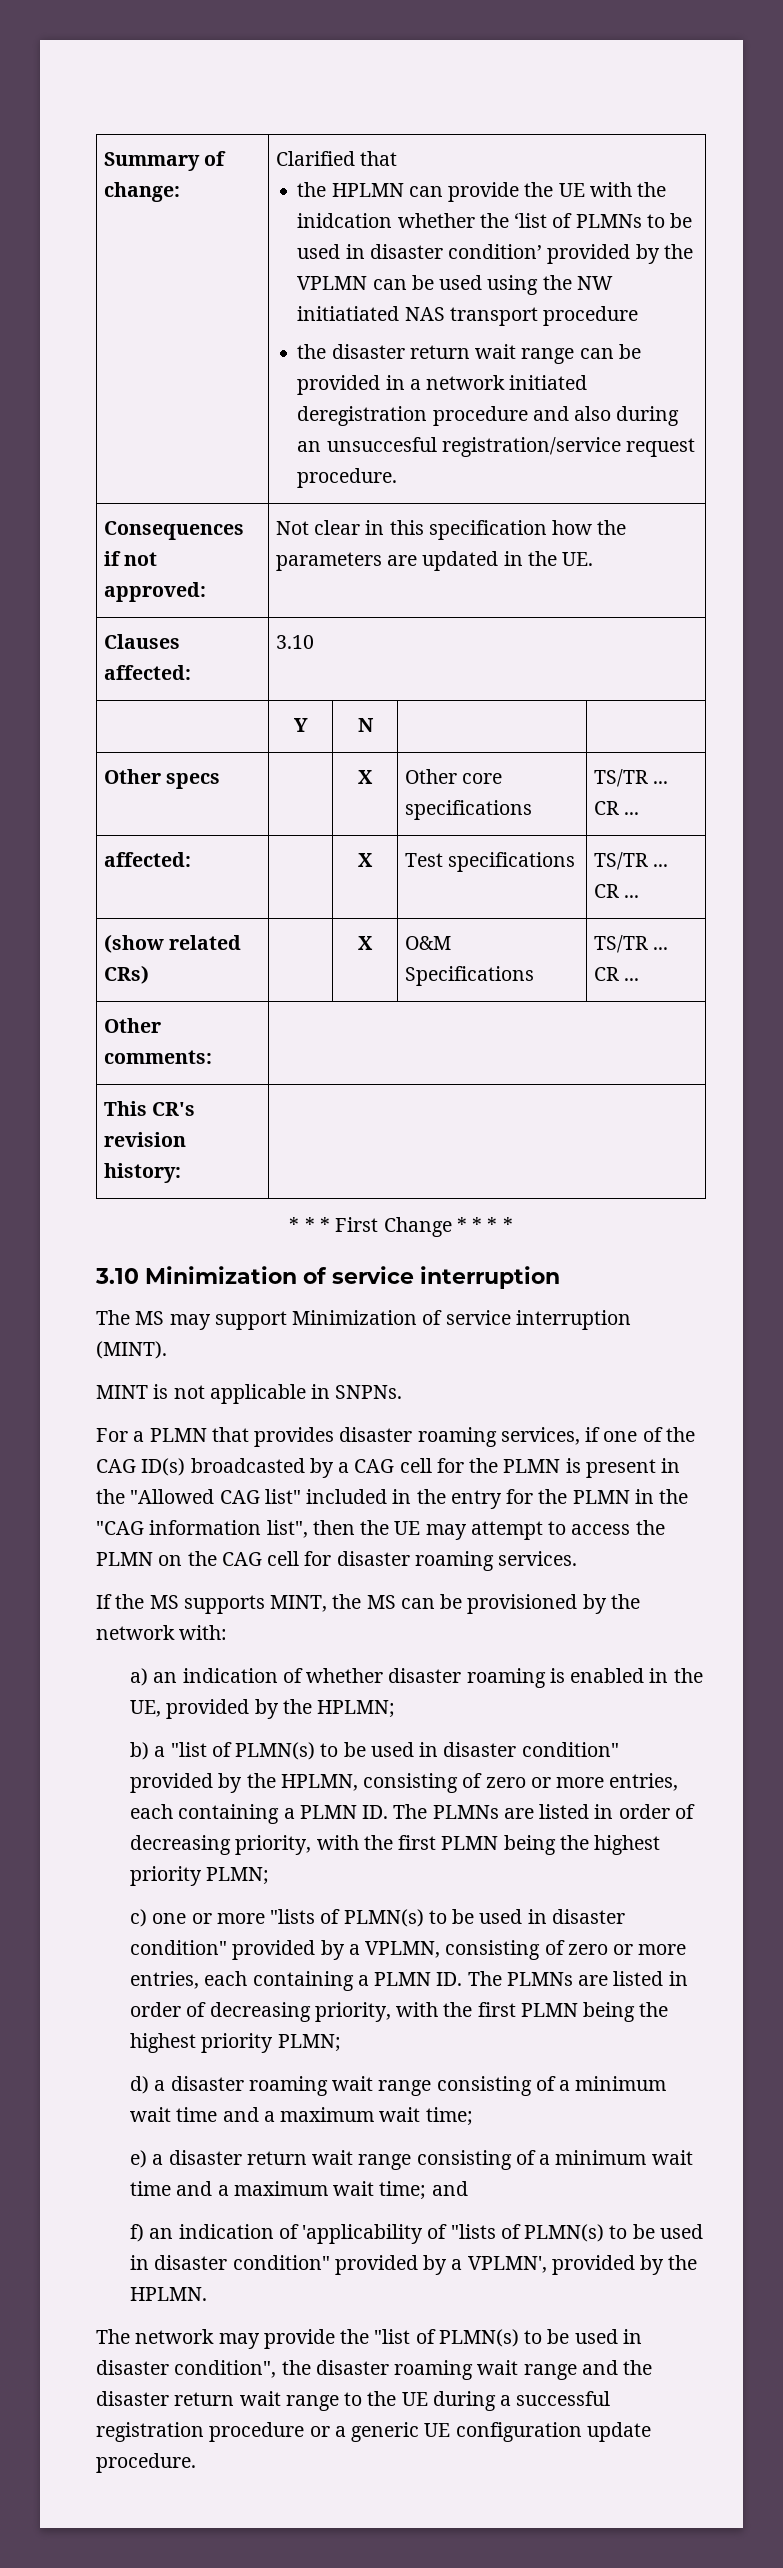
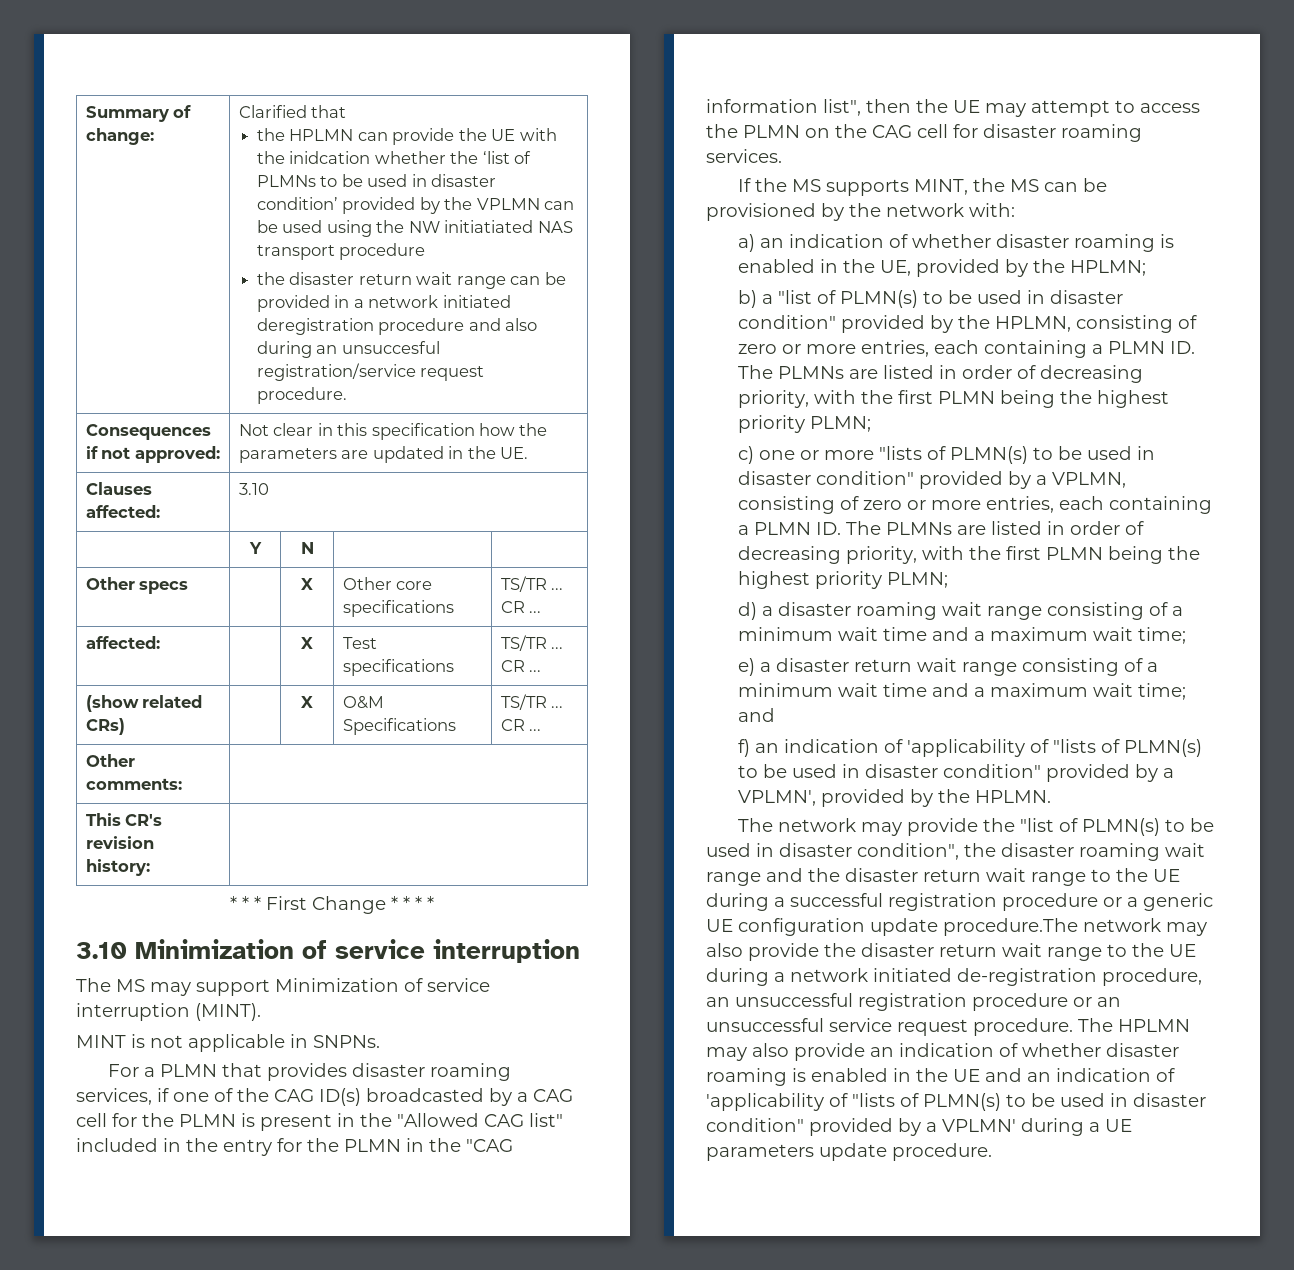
(651, 2432) none -> [943,918,1207,936] [706,943,1196,961] [706,968,1202,986] [706,993,1121,1011] [706,1018,1190,1036] [706,1043,1179,1061] [706,1068,1175,1086] [706,1093,1206,1111] [706,1118,1132,1136] [706,1143,887,1161] procedure.The network may also provide the disaster return wait range to the UE during a network initiated de-registration procedure, an unsuccessful registration procedure or an unsuccessful service request procedure. The HPLMN may also provide an indication of whether disaster roaming is enabled in the UE and an indication of 'applicability of "lists of PLMN(s) to be used in disaster condition" provided by a VPLMN' during a UE parameters update

